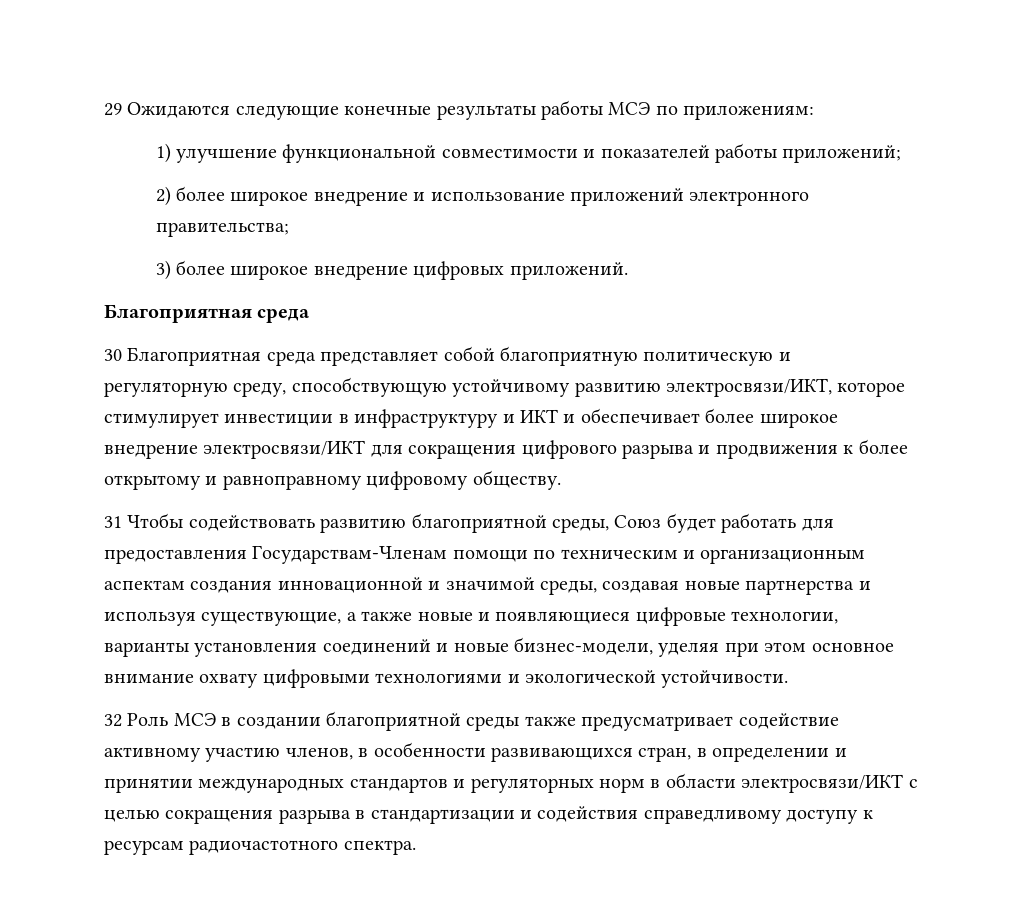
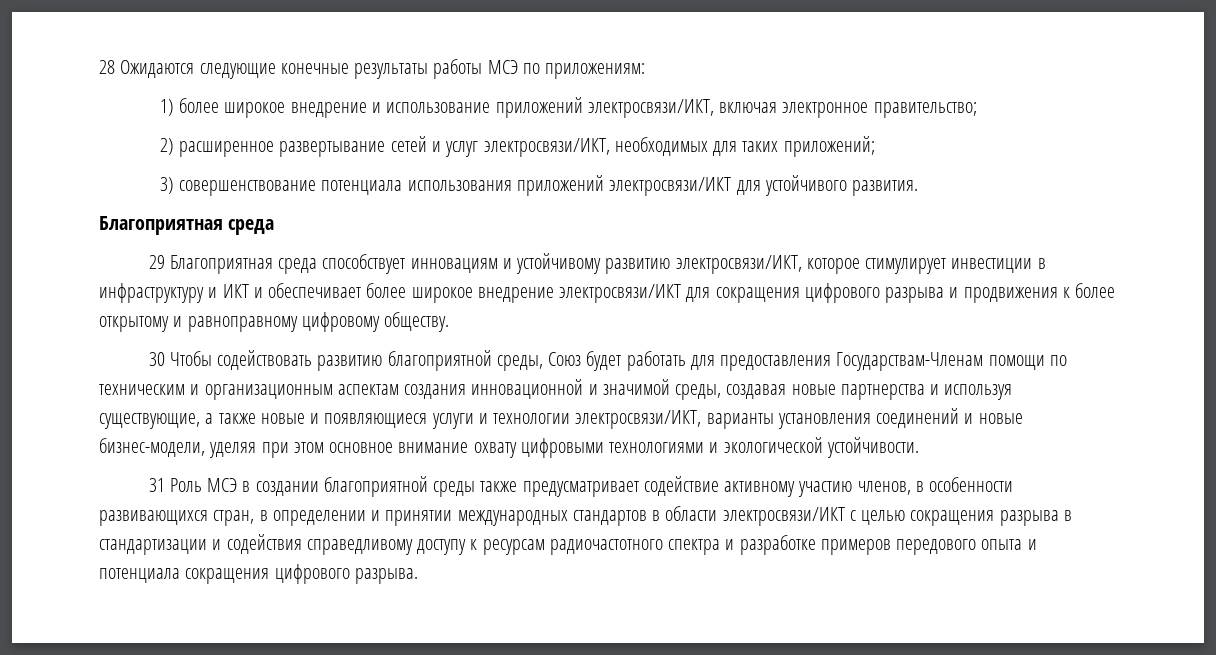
[104,103,122,116] 29 -> [99,60,115,74] 28
[176,143,902,163] [155,186,171,206] улучшение функциональной совместимости и показателей работы приложений; // 2) -> (174, 107) none
[689,191,810,206] [155,222,289,237] [155,260,628,280] электронного правительства; // 3) более широкое внедрение цифровых приложений. -> [587,99,977,118] [159,136,875,157] [159,175,919,196] электросвязи/ИКТ, включая электронное правительство; // 2) расширенное развертывание сетей и услуг электросвязи/ИКТ, необходимых для таких приложений; // 3) совершенствование потенциала использования приложений электросвязи/ИКТ для устойчивого развития.
[104,346,791,366] [104,377,447,397] 30 Благоприятная среда представляет собой благоприятную политическую и регуляторную среду, способствующую -> [148,254,512,274] 29 Благоприятная среда способствует инновациям и
[104,516,122,528] 31 -> [148,352,165,366] 30
[635,607,839,626] цифровые технологии, -> [431,410,702,429] услуги и технологии электросвязи/ИКТ,
[104,714,122,727] 32 -> [148,478,165,492] 31
[453,778,645,793] и регуляторных норм -> (647, 518) none
[343,840,416,855] спектра. -> [668,535,1037,555] [99,564,418,584] спектра и разработке примеров передового опыта и потенциала сокращения цифрового разрыва.

